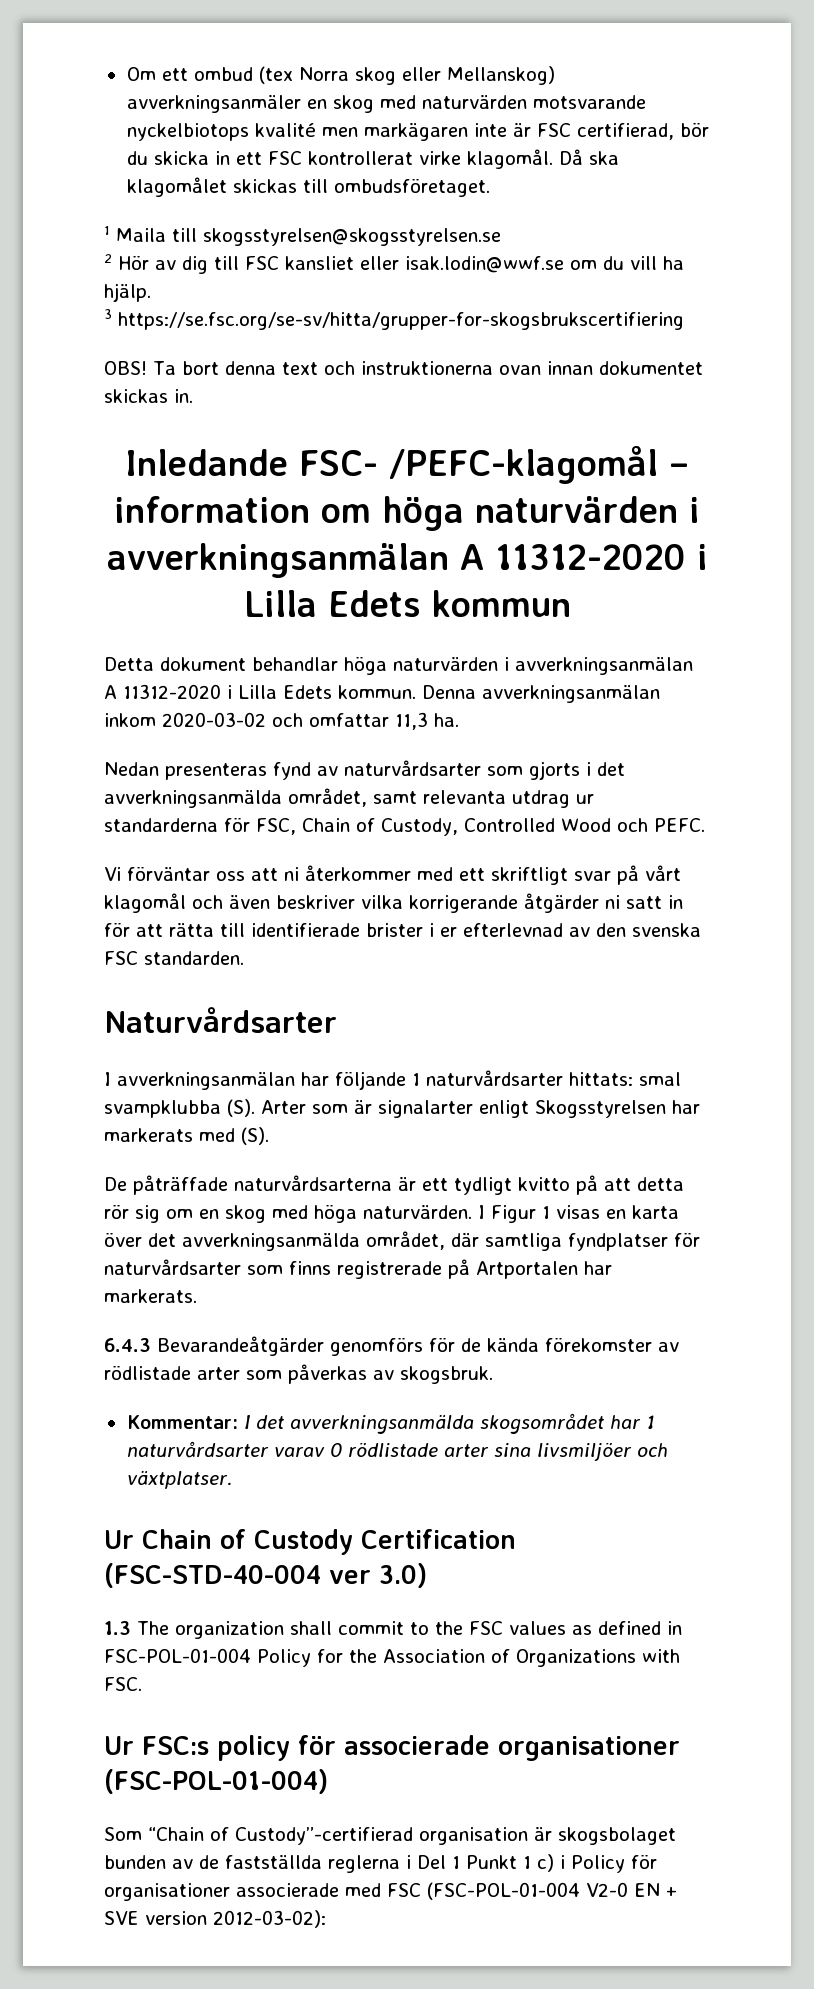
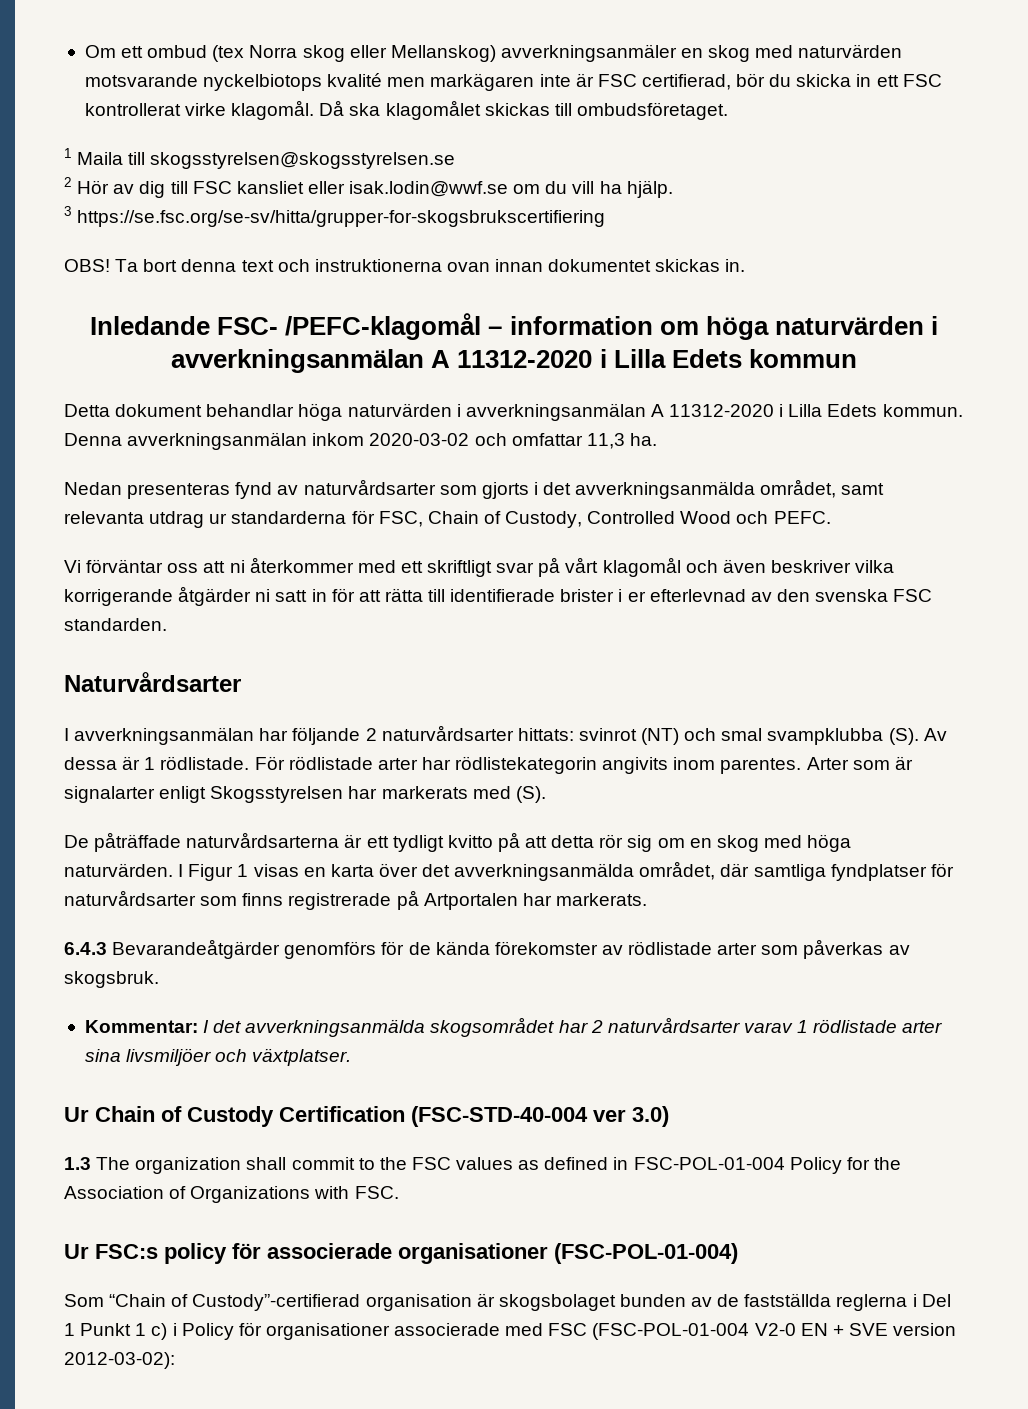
[412,1073,420,1086] 1 -> [365,728,377,741] 2
[639,1072,681,1086] [104,1099,255,1118] smal svampklubba (S). -> [578,728,947,745] [64,756,802,774] svinrot (NT) och smal svampklubba (S). Av dessa är 1 rödlistade. För rödlistade arter har rödlistekategorin angivits inom parentes.
[645,1415,655,1429] 1 -> [590,1020,603,1033] 2
[329,1443,342,1457] 0 -> [797,1020,809,1033] 1

